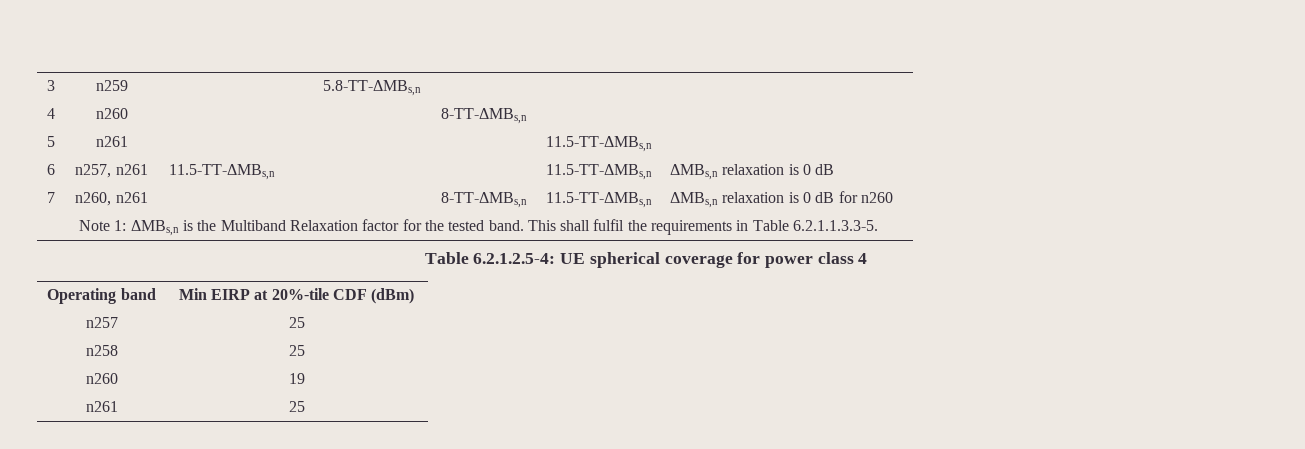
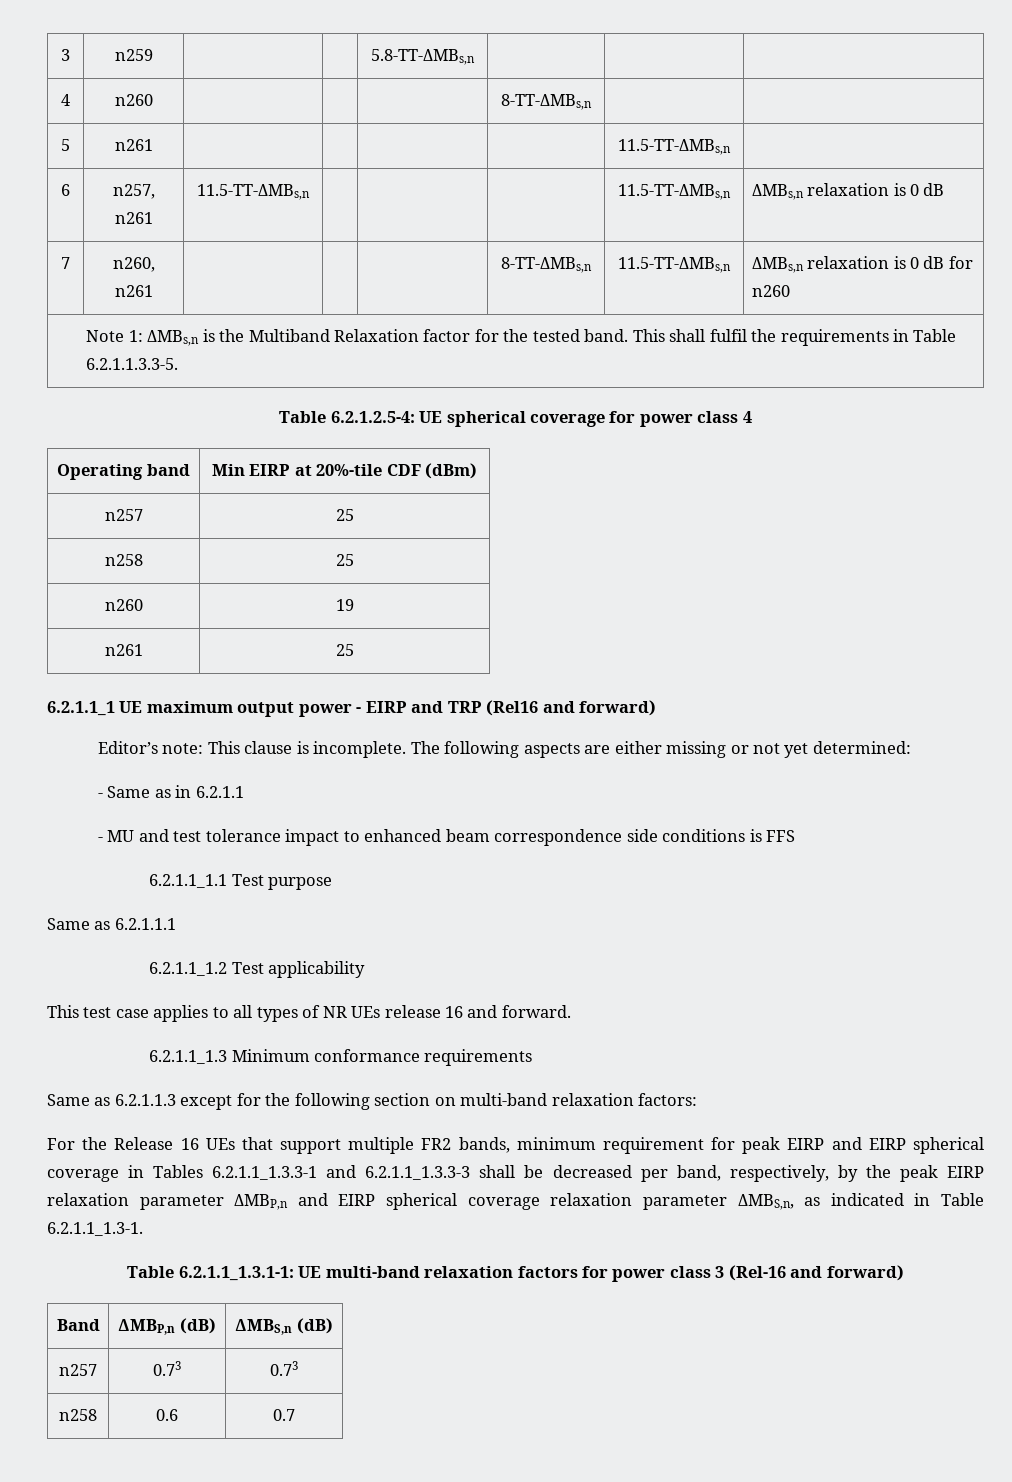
(305, 406) none -> [47,700,657,717] [98,741,911,758] [98,785,244,798] [98,829,795,846] [149,874,332,890] [47,918,176,930] [149,961,365,978] [47,1005,571,1022] [149,1049,533,1066] [47,1093,698,1110] [47,1137,984,1154] [47,1165,985,1182] [47,1193,985,1210] [47,1222,143,1236] [127,1265,904,1282] [56,1319,100,1331] [118,1318,216,1335] [235,1318,333,1335] [59,1364,97,1376] [153,1361,181,1376] [270,1361,298,1376] [59,1409,97,1421] [156,1409,178,1421] [273,1409,295,1421] // 6.2.1.1_1 UE maximum output power - EIRP and TRP (Rel16 and forward) // Editor’s note: This clause is incomplete. The following aspects are either missing or not yet determined: // - Same as in 6.2.1.1 // - MU and test tolerance impact to enhanced beam correspondence side conditions is FFS // 6.2.1.1_1.1 Test purpose // Same as 6.2.1.1.1 // 6.2.1.1_1.2 Test applicability // This test case applies to all types of NR UEs release 16 and forward. // 6.2.1.1_1.3 Minimum conformance requirements // Same as 6.2.1.1.3 except for the following section on multi-band relaxation factors: // For the Release 16 UEs that support multiple FR2 bands, minimum requirement for peak EIRP and EIRP spherical coverage in Tables 6.2.1.1_1.3.3-1 and 6.2.1.1_1.3.3-3 shall be decreased per band, respectively, by the peak EIRP relaxation parameter ΔMBP,n and EIRP spherical coverage relaxation parameter ΔMBS,n, as indicated in Table 6.2.1.1_1.3-1. // Table 6.2.1.1_1.3.1-1: UE multi-band relaxation factors for power class 3 (Rel-16 and forward) // Band | ΔMBP,n (dB) | ΔMBS,n (dB) // n257 | 0.73 | 0.73 // n258 | 0.6 | 0.7

